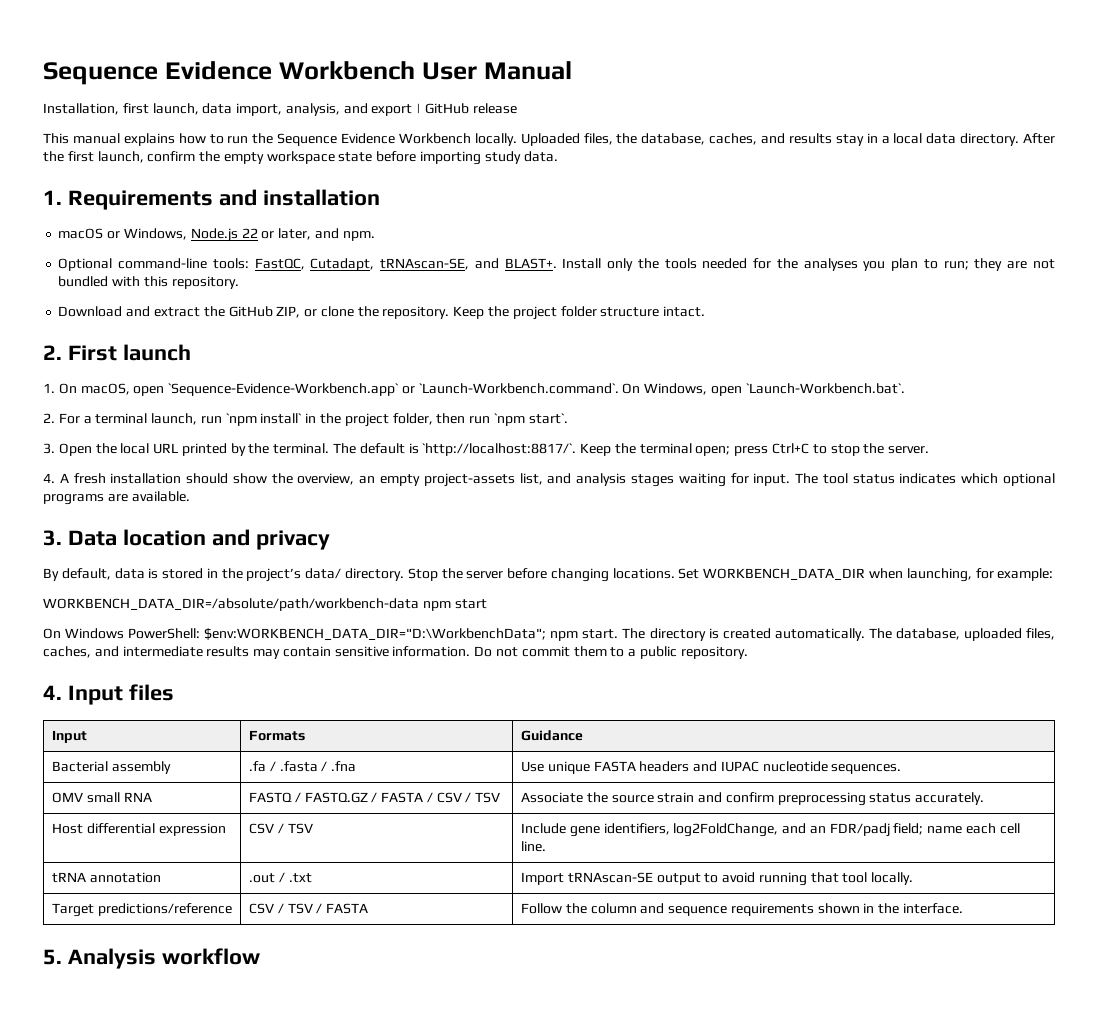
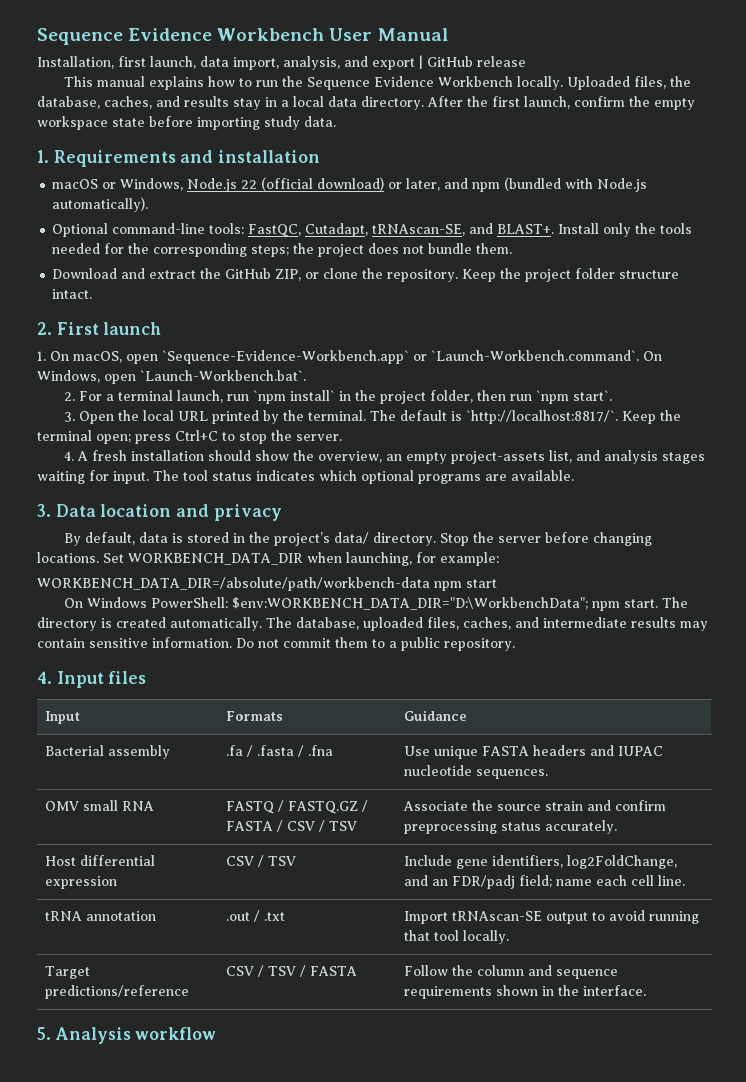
(258, 233) none -> [261,177,385,191] (official download)
[342,231,375,241] npm. -> [472,177,648,192] [52,197,149,212] npm (bundled with Node.js automatically).
[803,258,1055,271] [58,276,239,289] analyses you plan to run; they are not bundled with this repository. -> [153,243,513,257] corresponding steps; the project does not bundle them.

